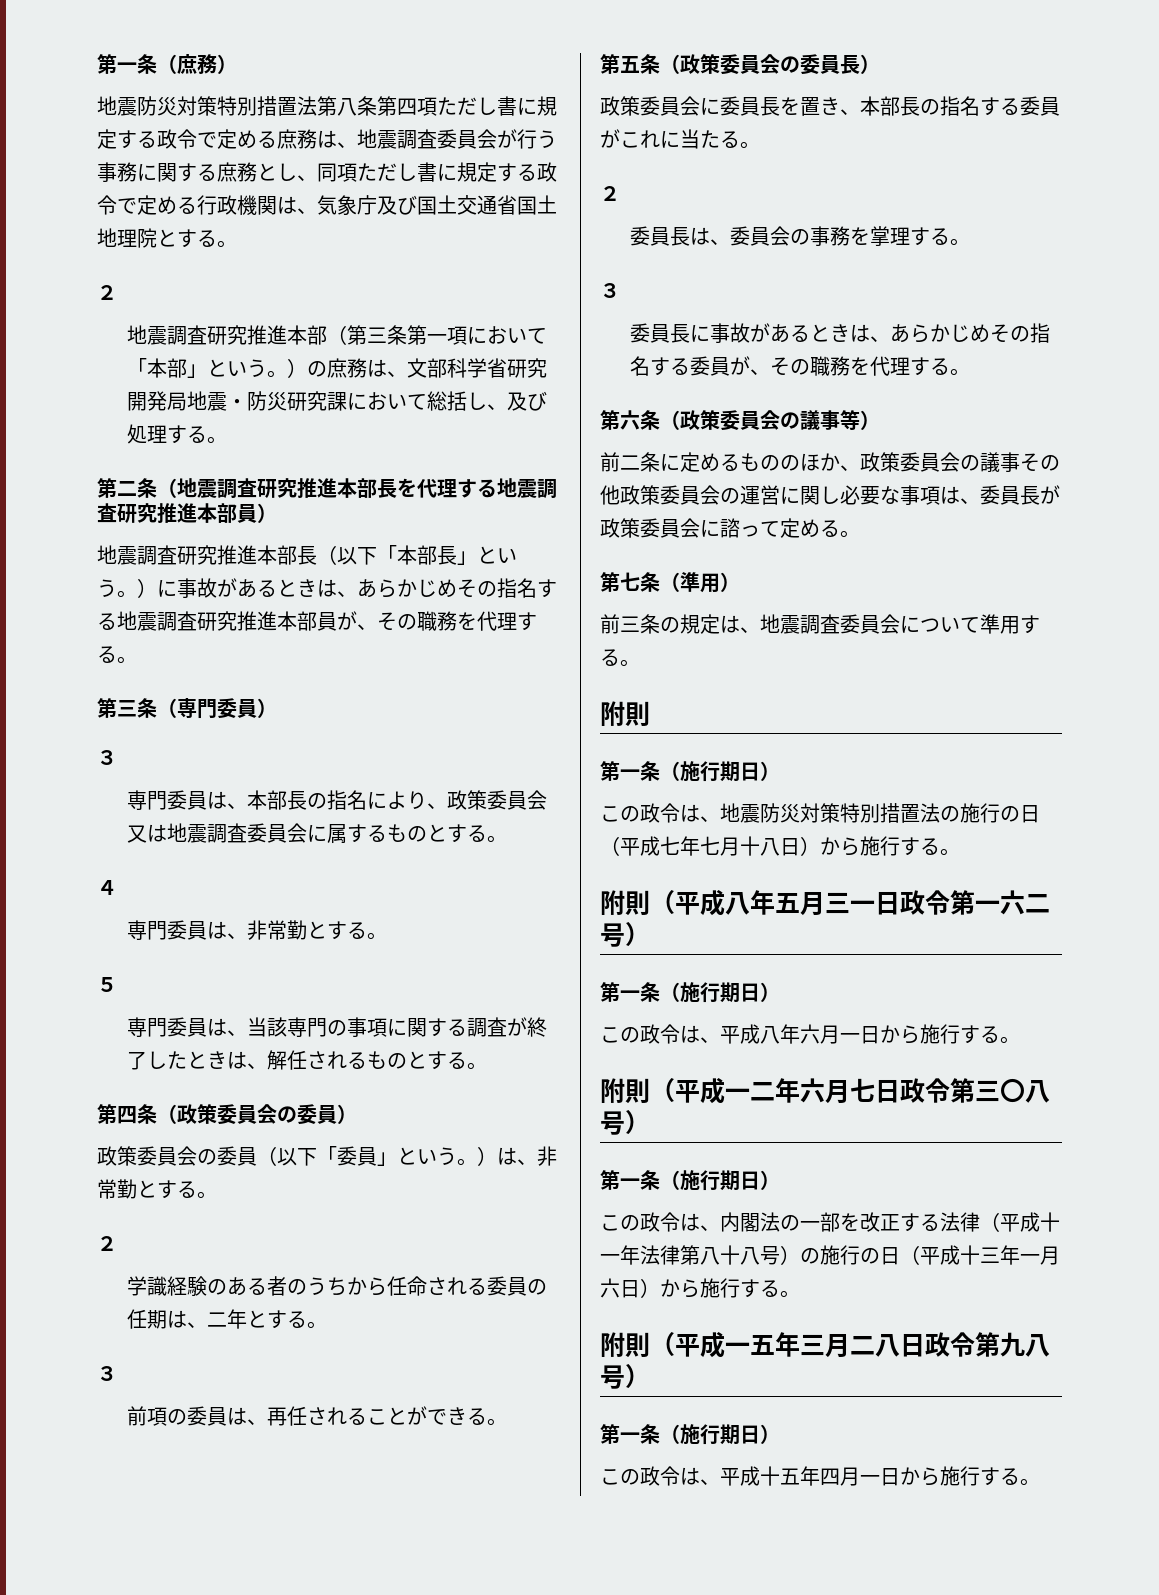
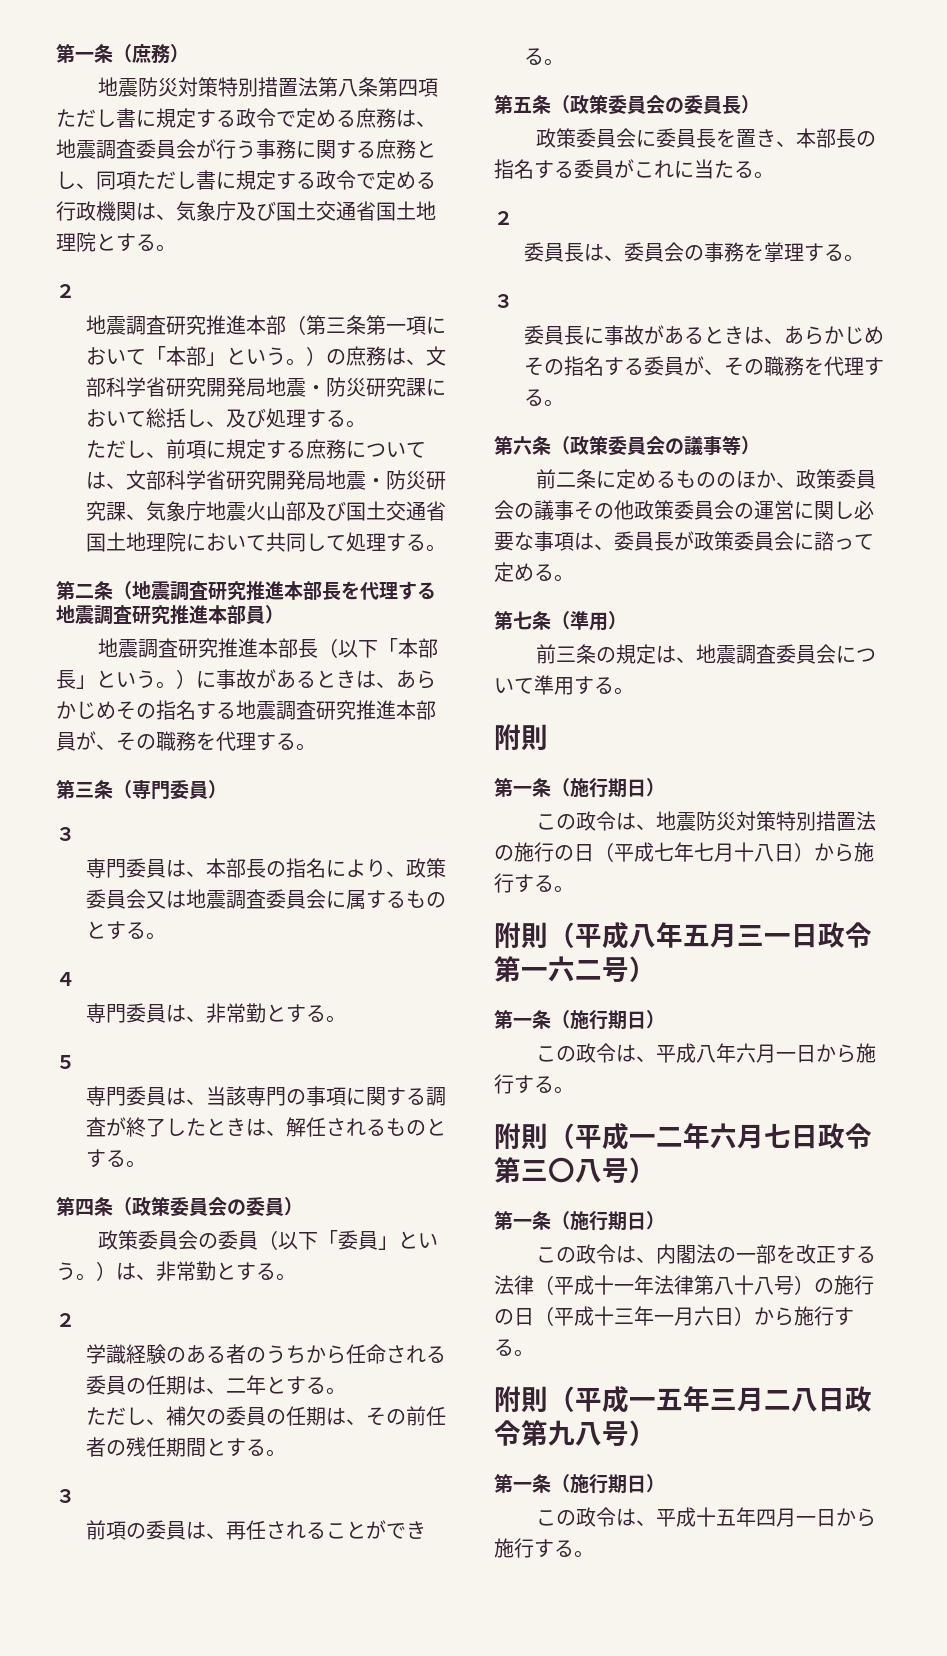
(228, 440) none -> [86,439,427,459] [86,470,447,490] [86,501,447,521] [86,532,447,552] // ただし、前項に規定する庶務については、文部科学省研究開発局地震・防災研究課、気象庁地震火山部及び国土交通省国土地理院において共同して処理する。
(328, 1325) none -> [86,1406,447,1426] [86,1437,287,1457] // ただし、補欠の委員の任期は、その前任者の残任期間とする。

